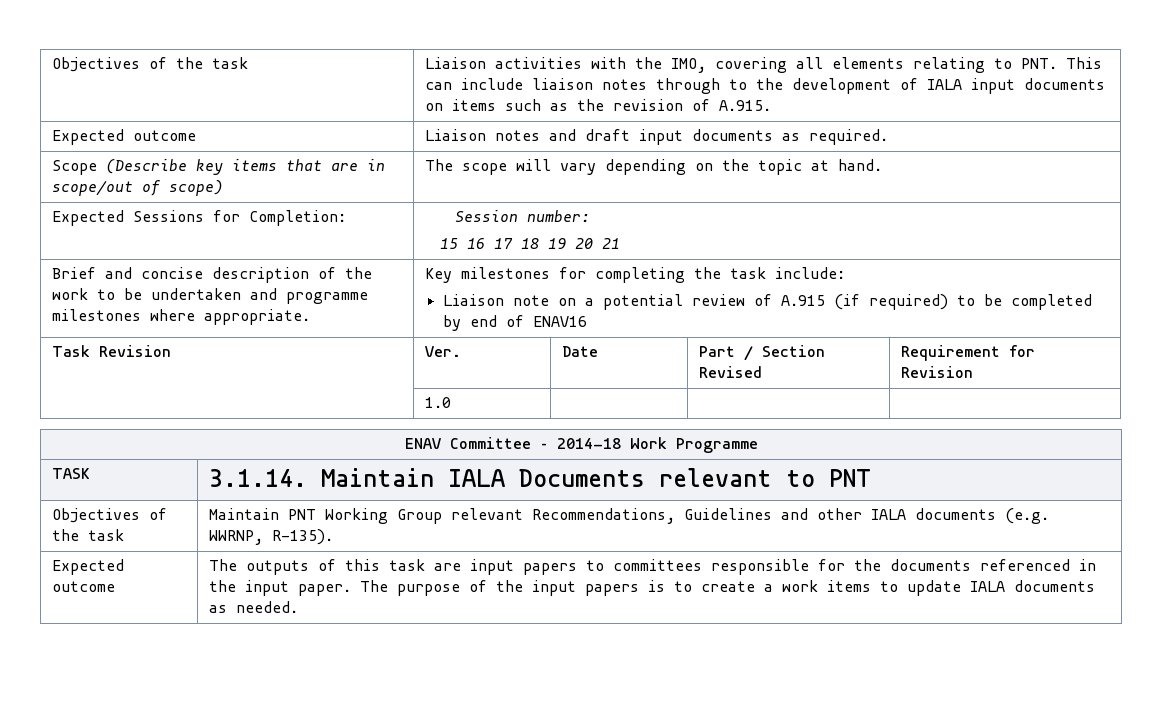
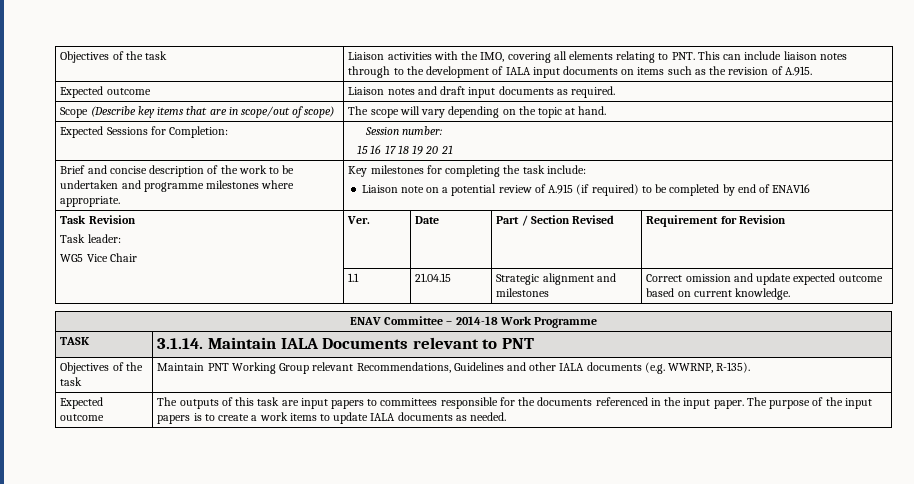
(172, 351) none -> [60,234,121,243] [60,253,137,262] // Task leader: // WG5 Vice Chair
[425,397,452,408] 1.0 | | | -> [348,273,360,282] [415,273,452,282] [496,273,616,285] [496,288,550,297] [646,273,883,285] [646,288,791,300] 1.1 | 21.04.15 | Strategic alignment and milestones | Correct omission and update expected outcome based on current knowledge.

